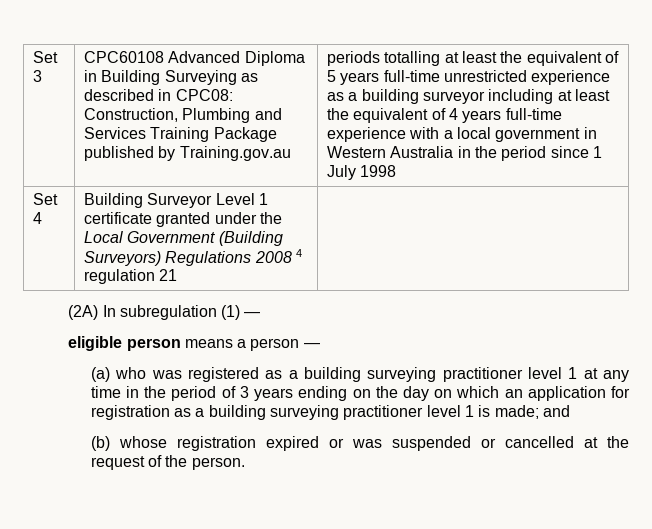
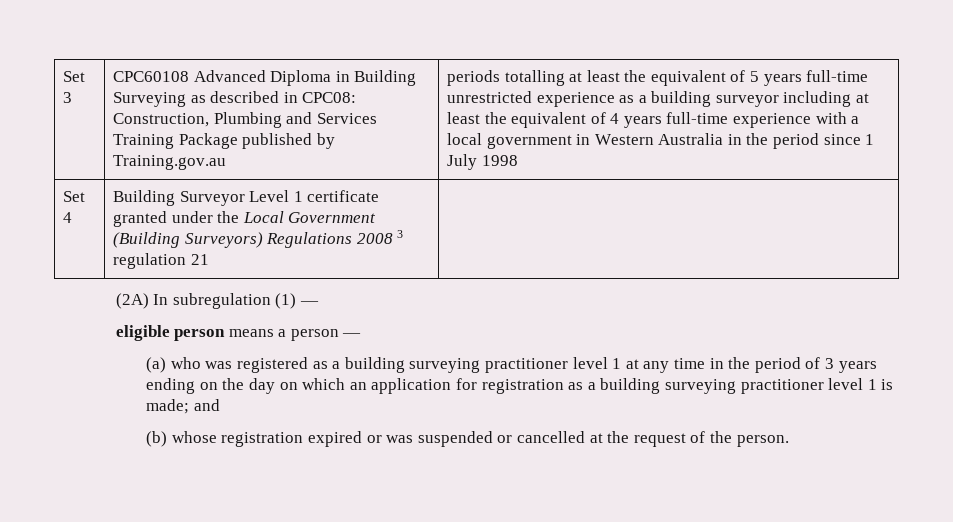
[295,249,302,257] 4 -> [397,230,404,238] 3

